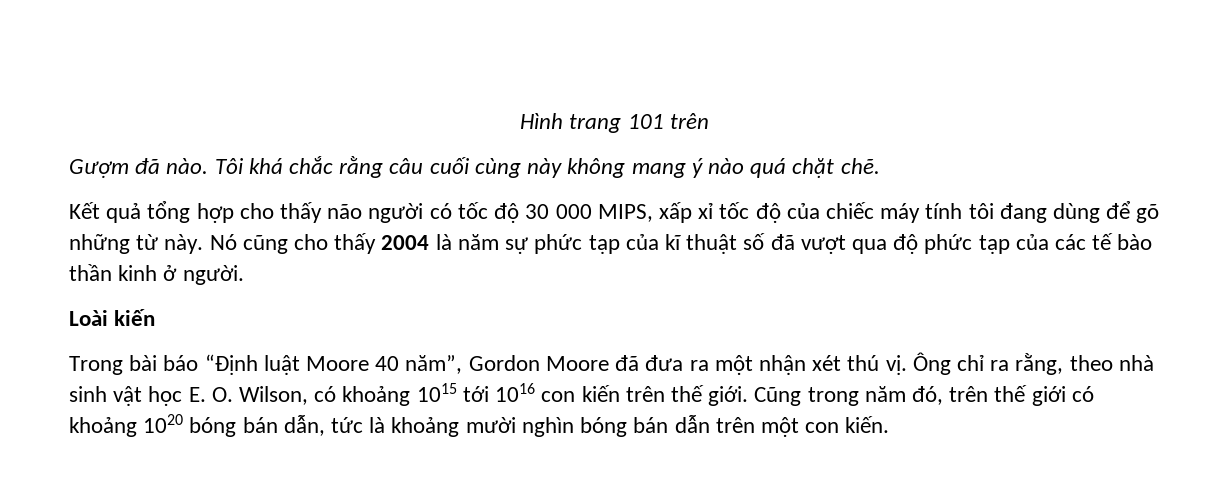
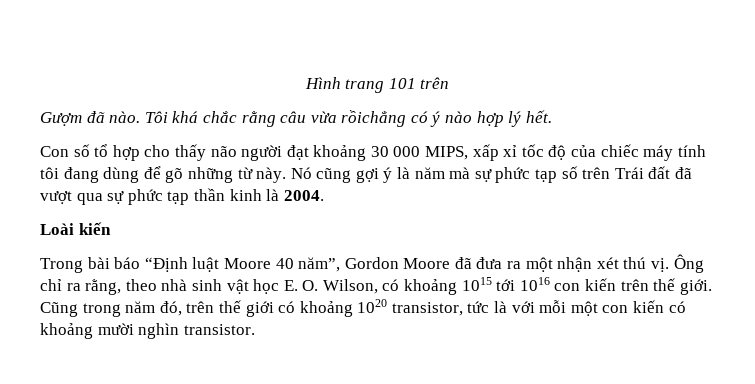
[429,157,880,178] [69,201,191,223] cuối cùng này không mang ý nào quá chặt chẽ. // Kết quả tổng -> [310,110,552,127] [40,144,109,157] vừa rồichẳng có ý nào hợp lý hết. // Con số tổ
[429,202,520,223] có tốc độ -> [286,145,367,161] đạt khoảng
[294,233,430,254] cho thấy 2004 -> [355,167,393,183] gợi ý
[505,233,766,254] sự phức tạp của kĩ thuật số -> [449,166,671,183] mà sự phức tạp số trên Trái đất
[893,233,1153,254] [69,264,244,285] độ phức tạp của các tế bào thần kinh ở người. -> [107,188,324,205] sự phức tạp thần kinh là 2004.
[189,415,890,437] bóng bán dẫn, tức là khoảng mười nghìn bóng bán dẫn trên một con kiến. -> [391,300,686,316] [40,323,255,339] transistor, tức là với mỗi một con kiến có khoảng mười nghìn transistor.

